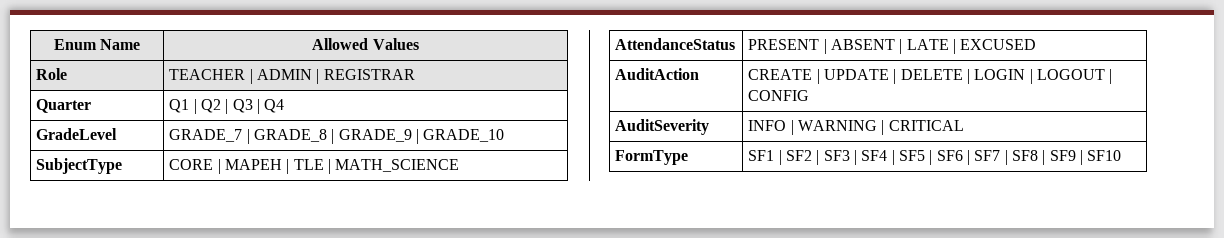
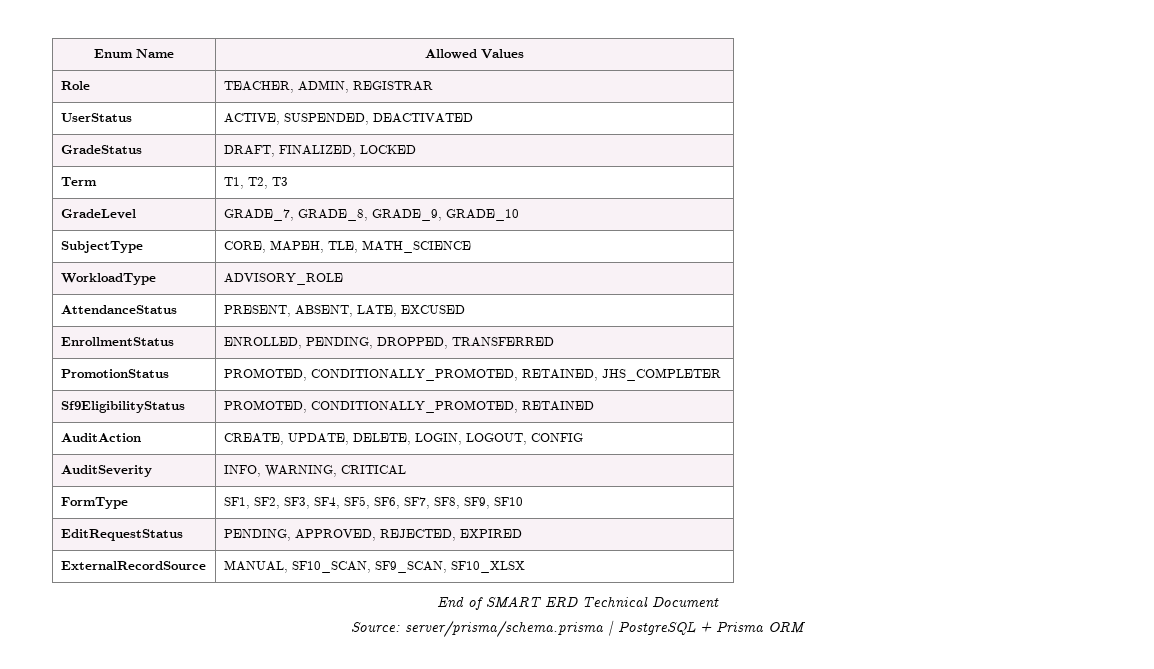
[169,69,415,84] [36,99,92,113] [169,99,285,114] [36,128,118,140] [169,129,505,144] [36,158,123,174] [169,159,332,174] TEACHER | ADMIN | REGISTRAR // Quarter | Q1 | Q2 | Q3 | Q4 // GradeLevel | GRADE_7 | GRADE_8 | GRADE_9 | GRADE_10 // SubjectType | CORE | MAPEH | TLE | -> [223,80,433,93] [60,113,132,122] [223,113,473,125] [60,145,142,154] [223,145,416,157] [60,177,97,186] [223,177,288,189] [60,209,136,219] [223,209,519,221] [60,241,143,253] [223,240,358,253] TEACHER, ADMIN, REGISTRAR // UserStatus | ACTIVE, SUSPENDED, DEACTIVATED // GradeStatus | DRAFT, FINALIZED, LOCKED // Term | T1, T2, T3 // GradeLevel | GRADE_7, GRADE_8, GRADE_9, GRADE_10 // SubjectType | CORE, MAPEH, TLE,
(460, 165) none -> [60,273,156,285] [223,273,343,285] // WorkloadType | ADVISORY_ROLE
[748,39,1037,54] [615,68,700,80] [748,69,1113,84] [748,90,810,101] [615,119,710,135] [748,120,964,135] [615,150,689,165] [748,150,1122,165] PRESENT | ABSENT | LATE | EXCUSED // AuditAction | CREATE | UPDATE | DELETE | LOGIN | LOGOUT | CONFIG // AuditSeverity | INFO | WARNING | CRITICAL // FormType | SF1 | SF2 | SF3 | SF4 | SF5 | SF6 | SF7 | SF8 | SF9 | SF10 -> [223,305,465,317] [60,337,174,346] [223,337,554,349] [60,369,169,378] [223,368,721,381] [60,401,185,413] [223,400,594,413] [60,433,141,442] [223,433,583,445] [60,465,152,477] [223,465,406,477] [60,497,128,509] [223,496,523,509] [60,529,183,541] [223,529,522,541] [60,561,206,570] [223,560,525,573] [436,596,719,610] [351,620,806,638] PRESENT, ABSENT, LATE, EXCUSED // EnrollmentStatus | ENROLLED, PENDING, DROPPED, TRANSFERRED // PromotionStatus | PROMOTED, CONDITIONALLY_PROMOTED, RETAINED, JHS_COMPLETER // Sf9EligibilityStatus | PROMOTED, CONDITIONALLY_PROMOTED, RETAINED // AuditAction | CREATE, UPDATE, DELETE, LOGIN, LOGOUT, CONFIG // AuditSeverity | INFO, WARNING, CRITICAL // FormType | SF1, SF2, SF3, SF4, SF5, SF6, SF7, SF8, SF9, SF10 // EditRequestStatus | PENDING, APPROVED, REJECTED, EXPIRED // ExternalRecordSource | MANUAL, SF10_SCAN, SF9_SCAN, SF10_XLSX // End of SMART ERD Technical Document // Source: server/prisma/schema.prisma | PostgreSQL + Prisma ORM

